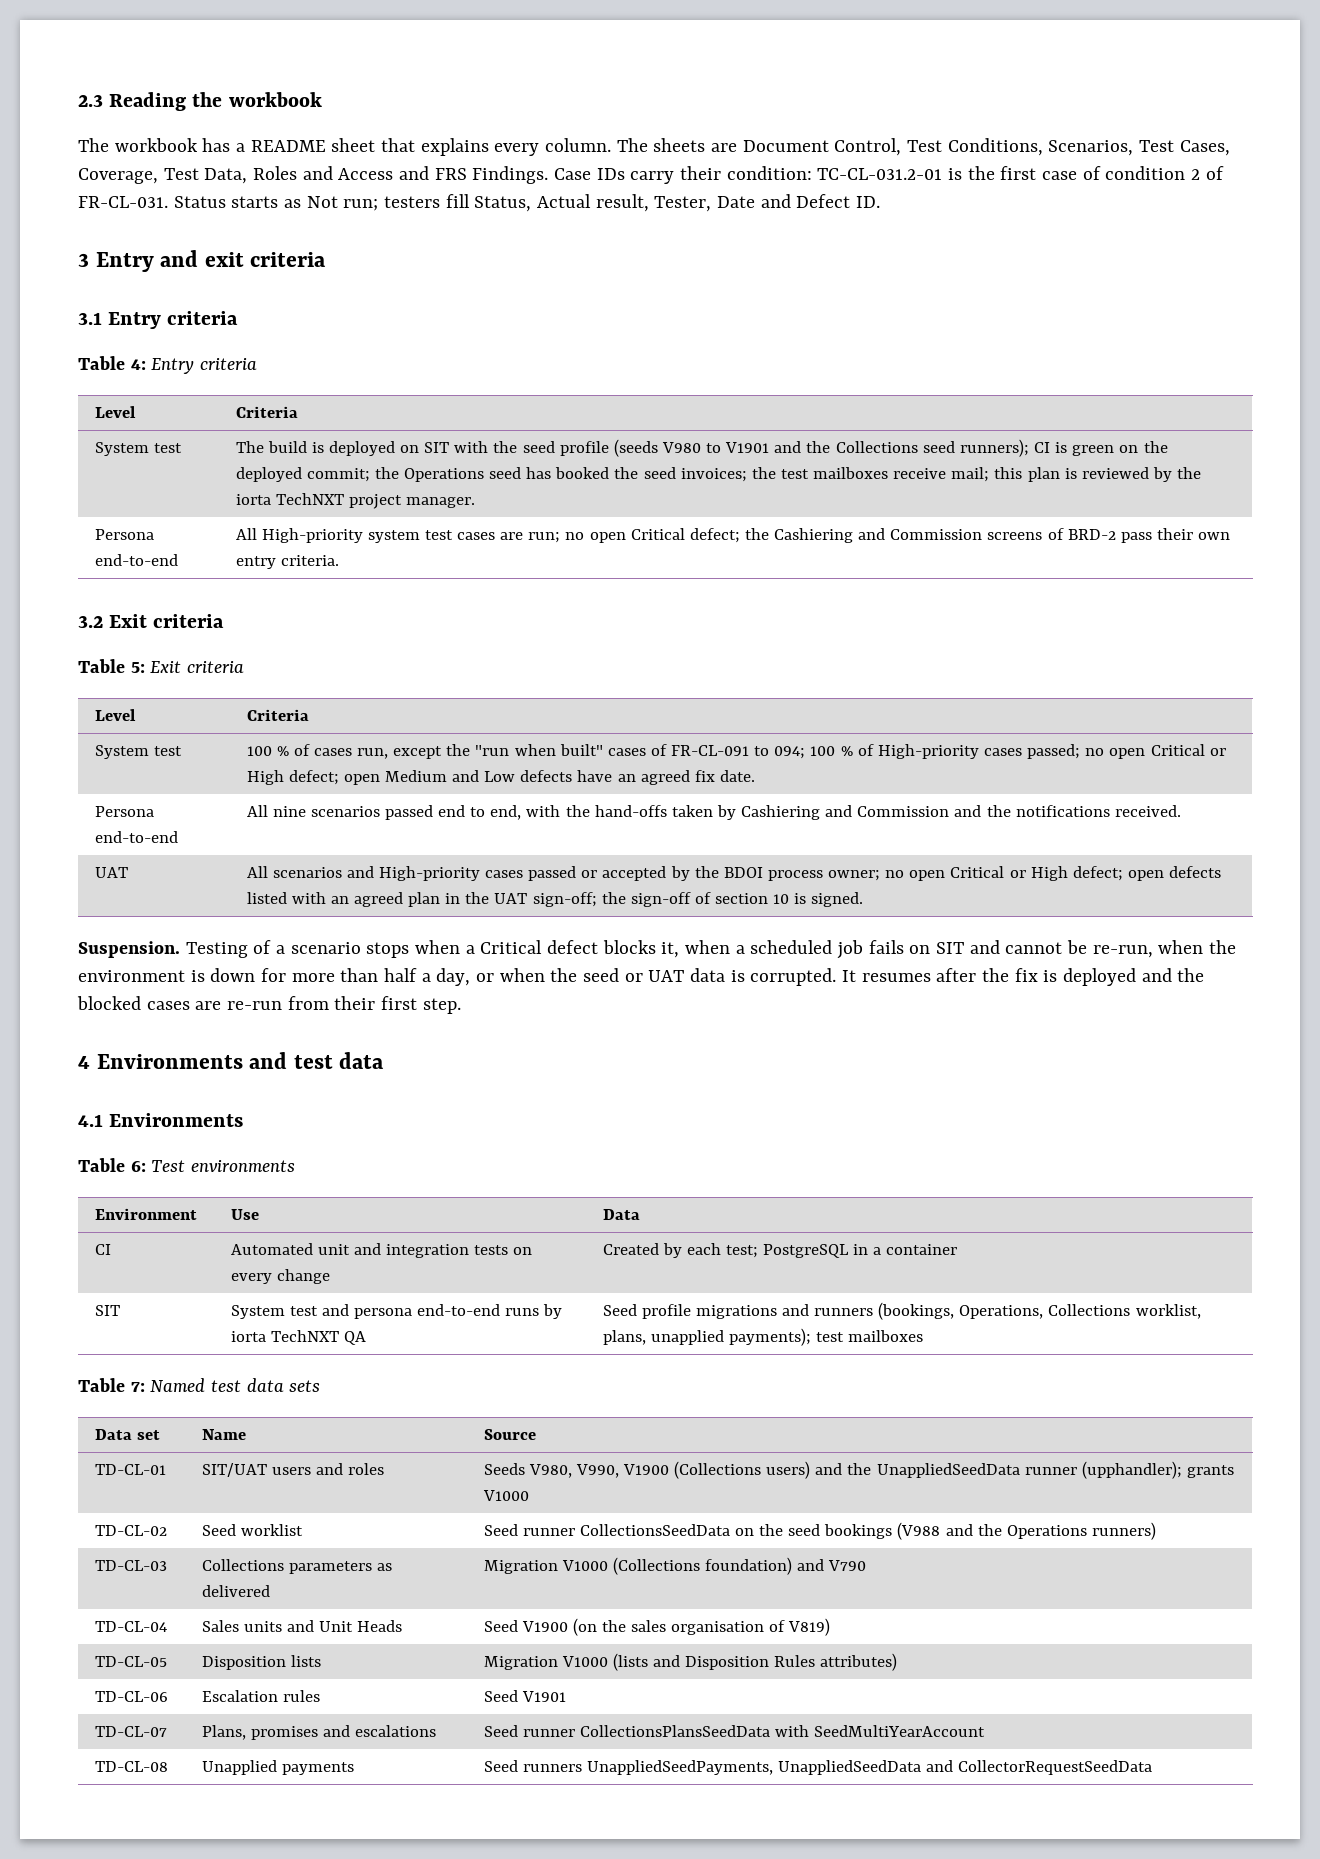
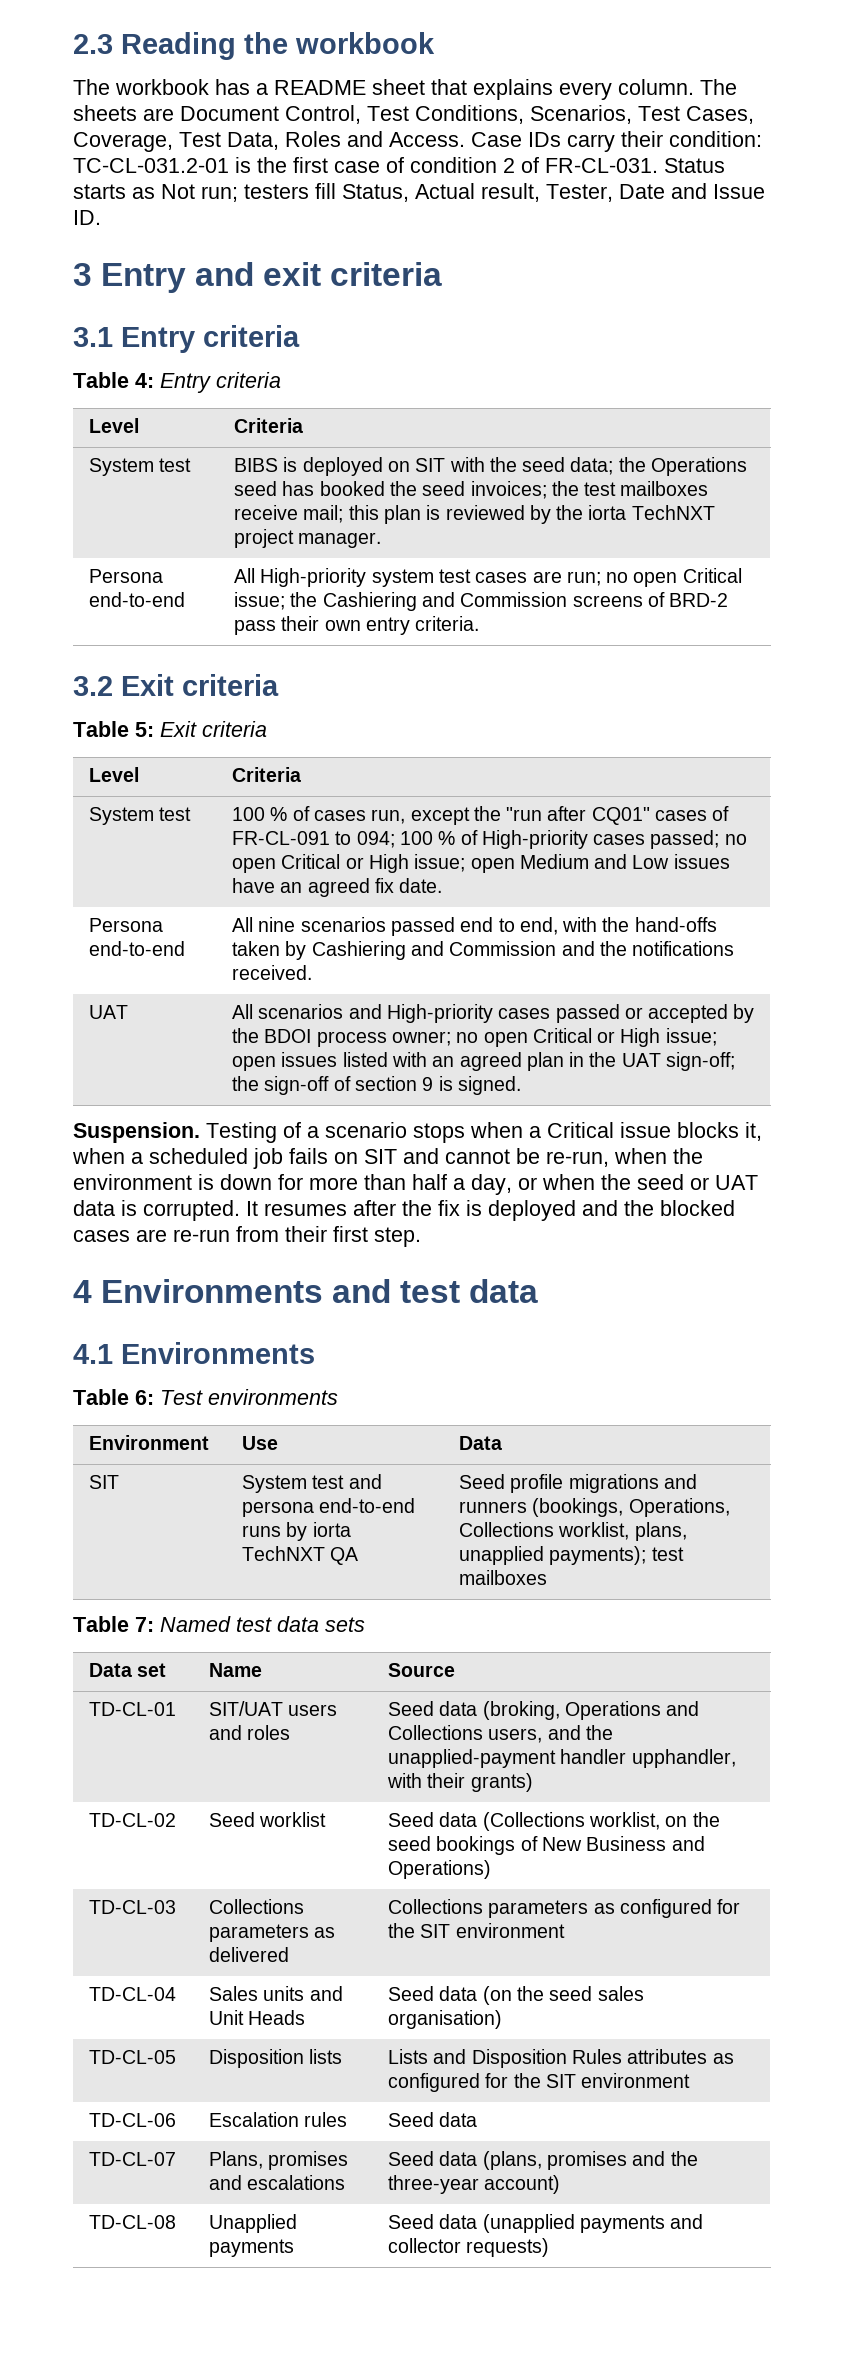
[338,166,549,184] Access and FRS Findings. -> [389,132,465,147] Access.
[796,194,851,208] Defect -> [713,184,765,199] Issue
[235,441,307,453] The build -> [234,458,279,472] BIBS
[559,439,1168,457] [235,467,370,482] profile (seeds V980 to V1901 and the Collections seed runners); CI is green on the deployed commit; -> [570,457,614,475] data;
[689,528,740,543] defect; -> [234,592,286,610] issue;
[514,744,603,756] when built" -> [547,806,650,825] after CQ01"
[288,770,339,785] defect; -> [414,854,466,872] issue;
[520,770,573,782] defects -> [673,854,730,869] issues
[1072,866,1222,881] defect; open defects -> [665,1028,717,1046] [232,1052,338,1071] issue; open issues
[773,894,790,904] 10 -> [422,1077,434,1091] 9
[547,940,599,954] defect -> [620,1122,671,1138] issue
[94,1244,111,1255] [230,1243,533,1258] [230,1269,330,1284] [602,1243,958,1258] // CI | Automated unit and integration tests on every change | Created by each test; PostgreSQL in a container -> (503, 1443) none
[483,1461,1234,1479] [482,1490,529,1501] Seeds V980, V990, V1900 (Collections users) and the UnappliedSeedData runner (upphandler); grants V1000 -> [388,1701,700,1720] [388,1725,613,1743] [388,1749,736,1768] [387,1773,533,1792] Seed data (broking, Operations and Collections users, and the unapplied-payment handler upphandler, with their grants)
[522,1524,730,1536] runner CollectionsSeedData -> [439,1812,660,1831] data (Collections worklist,
[897,1522,1156,1540] (V988 and the Operations runners) -> [520,1836,705,1851] [388,1860,492,1879] of New Business and Operations)
[483,1557,867,1575] Migration V1000 (Collections foundation) and V790 -> [388,1899,741,1918] [388,1923,565,1938] Collections parameters as configured for the SIT environment
[521,1621,568,1632] V1900 -> [439,1986,478,2001] data
[631,1618,831,1636] sales organisation of V819) -> [549,1986,644,2001] [388,2010,503,2029] seed sales organisation)
[483,1653,898,1671] Migration V1000 (lists and Disposition Rules attributes) -> [388,2049,734,2068] [388,2073,691,2092] Lists and Disposition Rules attributes as configured for the SIT environment
[521,1691,566,1702] V1901 -> [439,2112,478,2127] data
[522,1725,986,1737] [94,1761,168,1772] [201,1760,354,1775] [483,1760,1153,1775] runner CollectionsPlansSeedData with SeedMultiYearAccount // TD-CL-08 | Unapplied payments | Seed runners UnappliedSeedPayments, UnappliedSeedData and CollectorRequestSeedData -> [439,2151,698,2170] [388,2175,561,2194] [89,2215,177,2229] [209,2214,298,2233] [209,2239,295,2257] [388,2214,704,2233] [388,2238,550,2257] data (plans, promises and the three-year account) // TD-CL-08 | Unapplied payments | Seed data (unapplied payments and collector requests)

